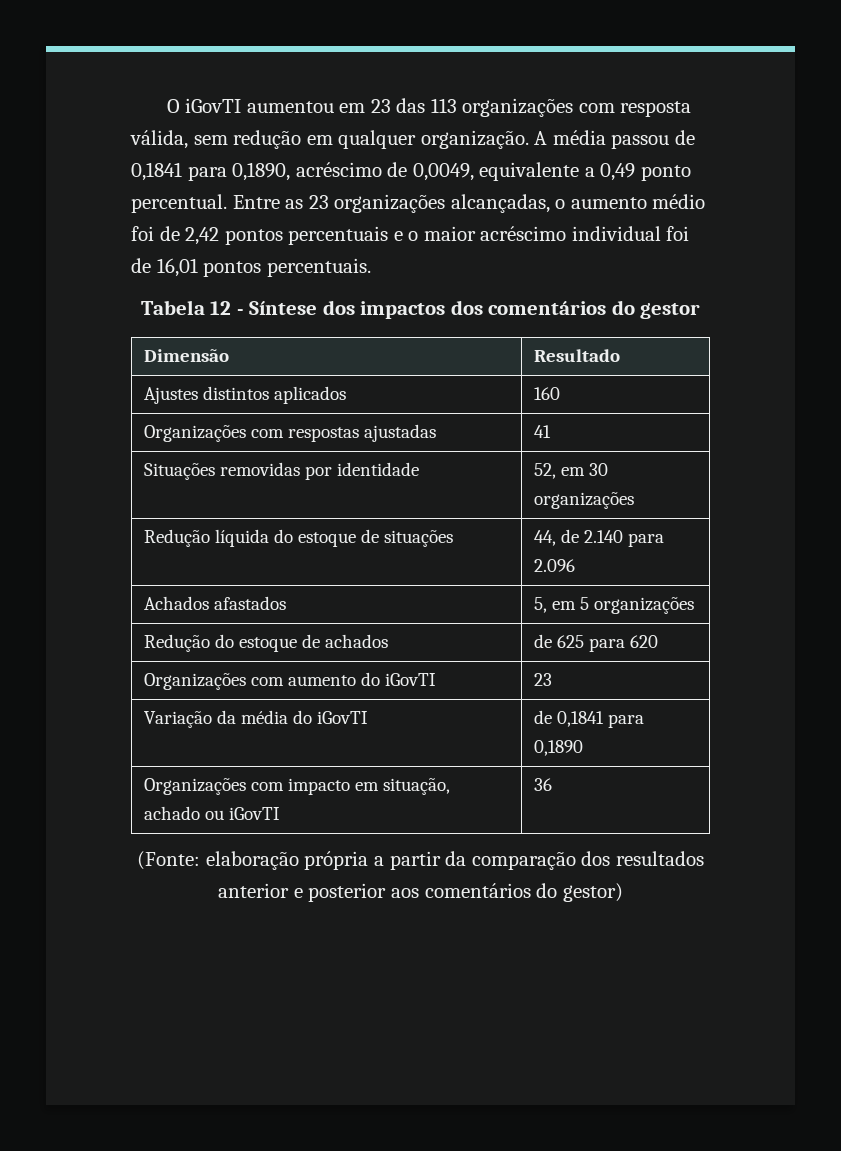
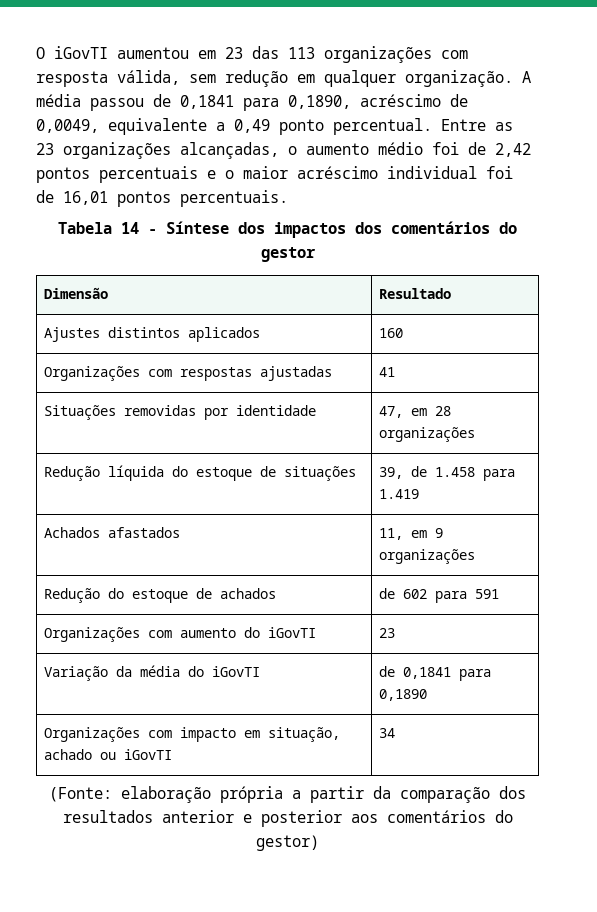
[210,301,232,315] 12 -> [121,222,139,234] 14
[534,463,609,479] 52, em 30 -> [379,406,452,418] 47, em 28
[534,529,665,547] [534,559,576,572] 44, de 2.140 para 2.096 -> [379,466,516,481] [379,489,420,499] 39, de 1.458 para 1.419
[534,597,590,613] 5, em 5 -> [379,528,444,540] 11, em 9
[557,635,659,652] 625 para 620 -> [403,589,500,603] 602 para 591
[534,778,553,791] 36 -> [379,728,396,738] 34

